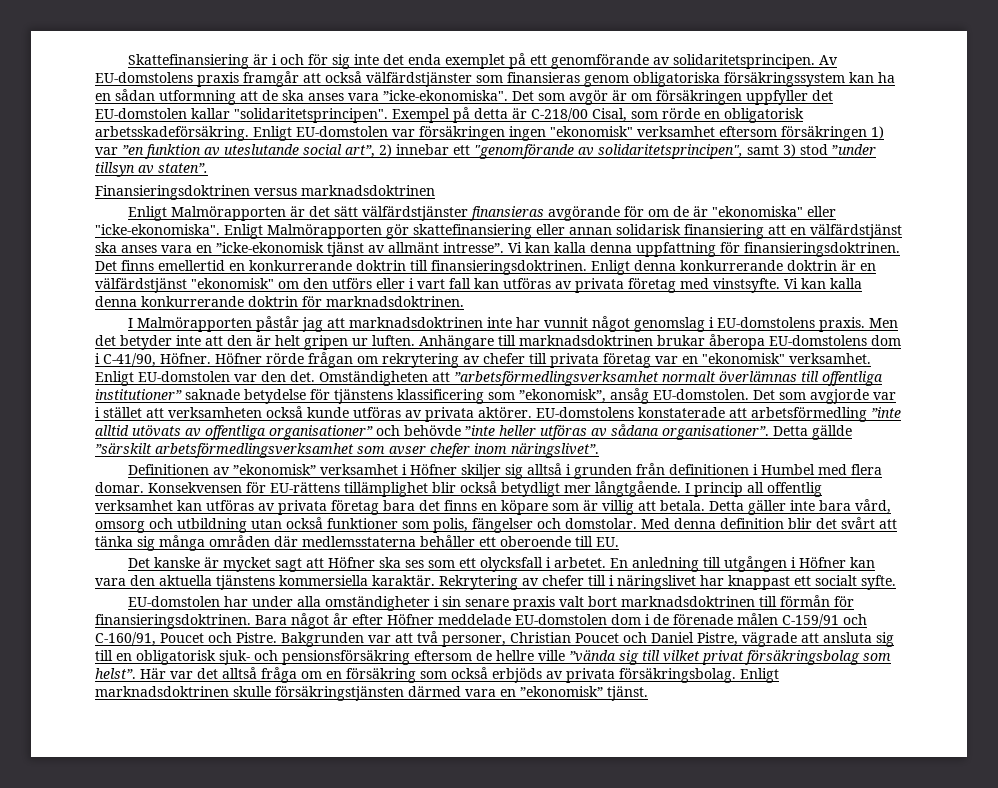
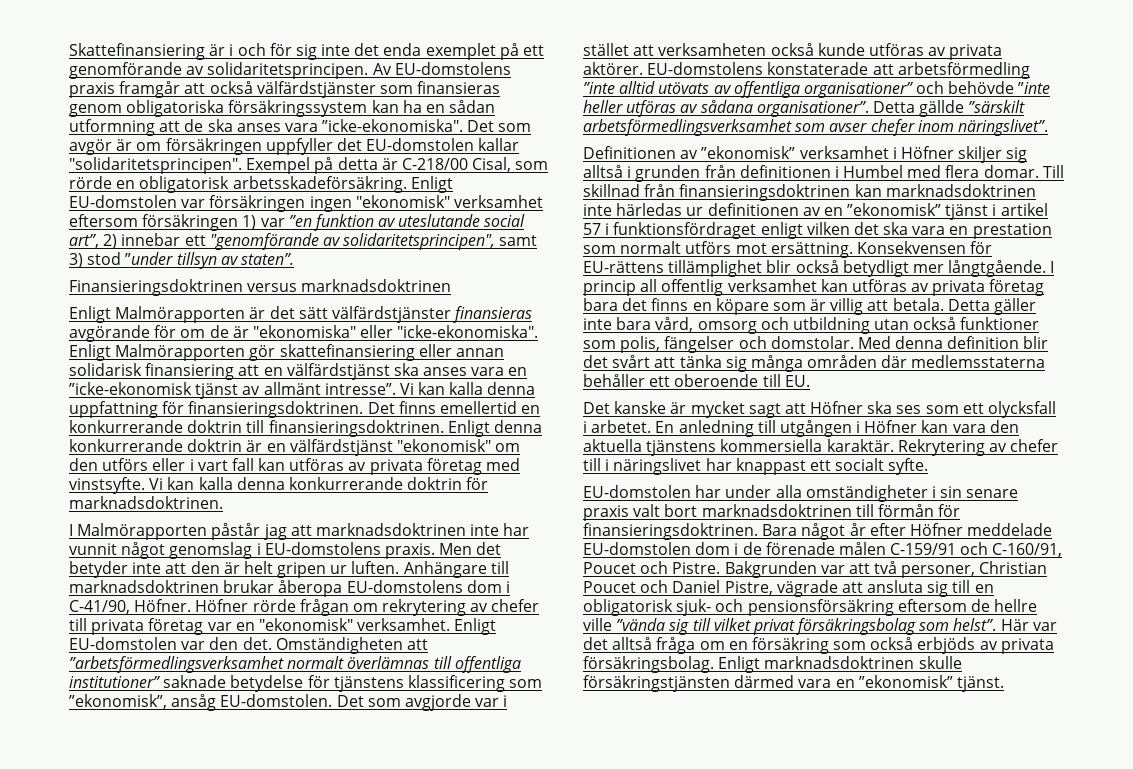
(144, 487) none -> [1042,165,1064,178] [583,184,1036,201] [583,203,1048,220] [583,222,1052,239] [583,241,853,258] Till skillnad från finansieringsdoktrinen kan marknadsdoktrinen inte härledas ur definitionen av en ”ekonomisk” tjänst i artikel 57 i funktionsfördraget enligt vilken det ska vara en prestation som normalt utförs mot ersättning.

